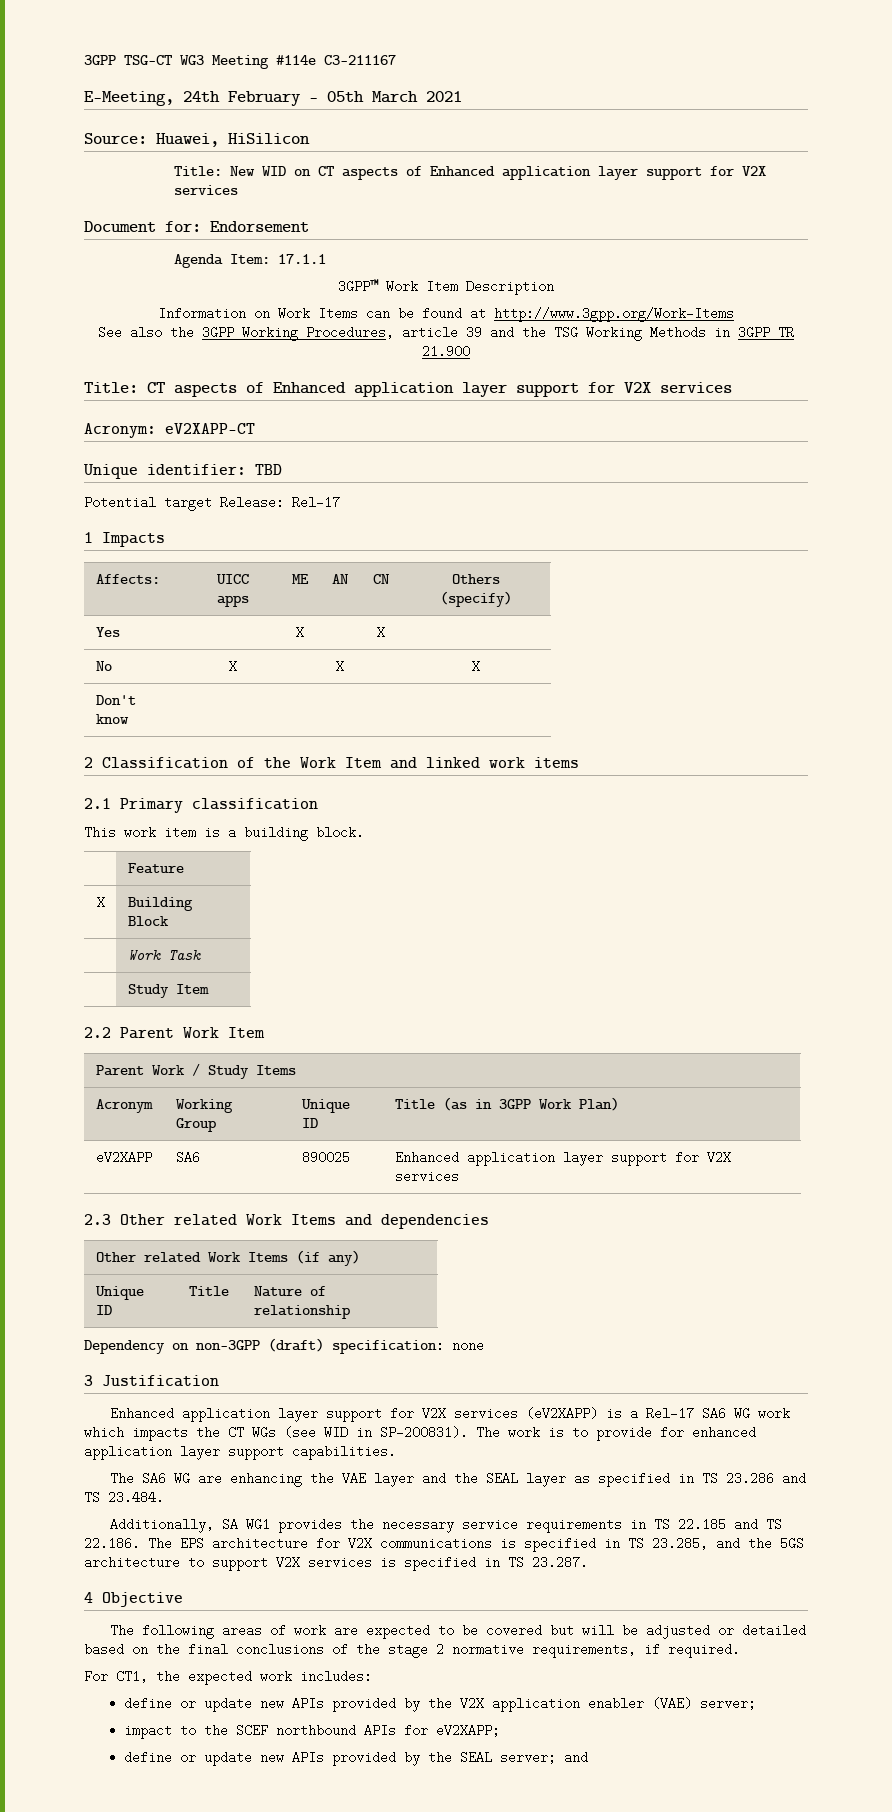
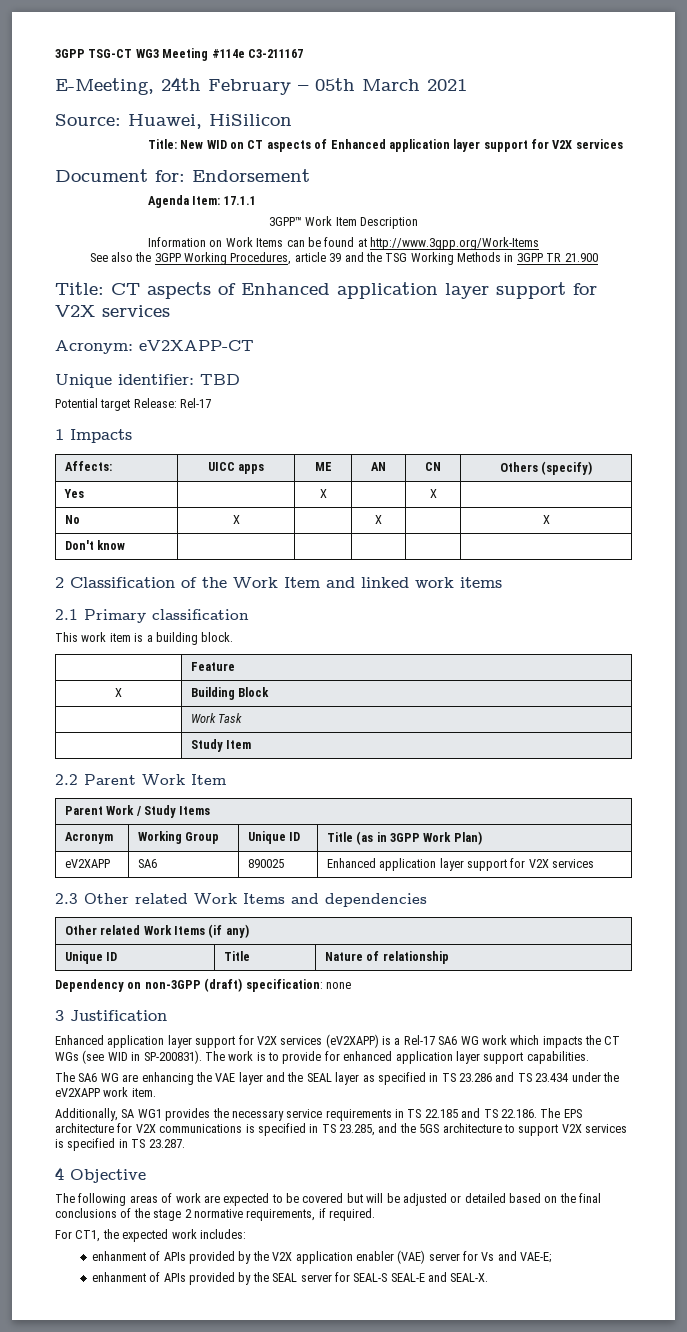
[108,1491,164,1504] 23.484. -> [535,1072,619,1082] [55,1087,156,1097] 23.434 under the eV2XAPP work item.
[123,1697,284,1712] define or update new -> [91,1251,161,1261] enhanment of
[699,1697,756,1710] [123,1724,500,1739] [123,1751,284,1766] server; // impact to the SCEF northbound APIs for eV2XAPP; // define or update new -> [428,1251,552,1263] [91,1272,161,1282] server for Vs and VAE-E; // enhanment of
[499,1751,588,1764] server; and -> [300,1272,489,1282] server for SEAL-S SEAL-E and SEAL-X.

